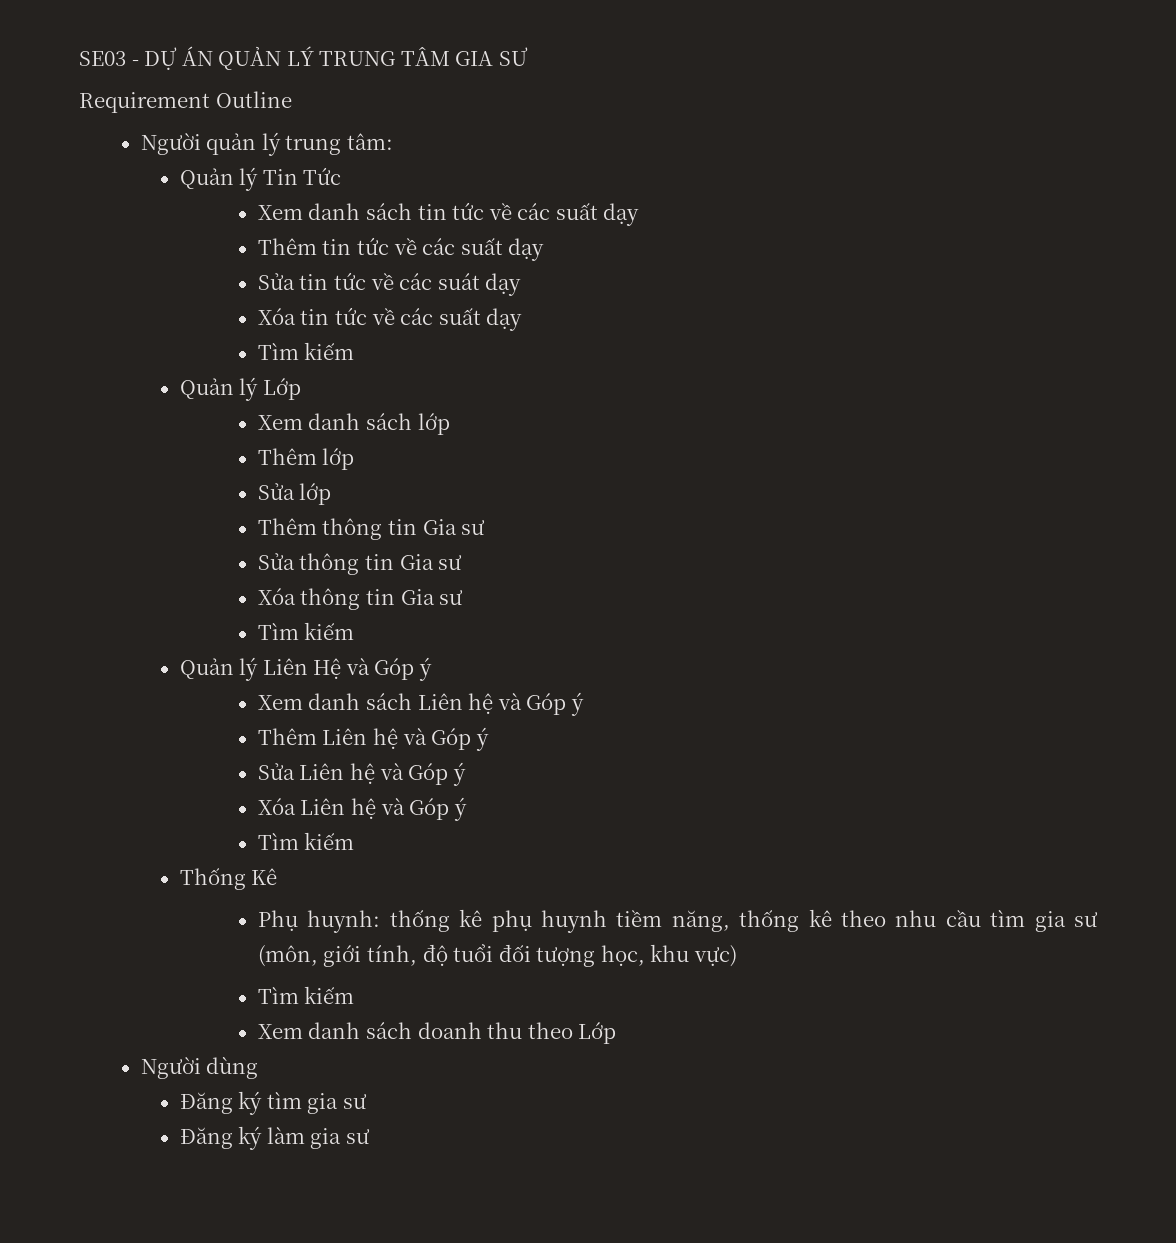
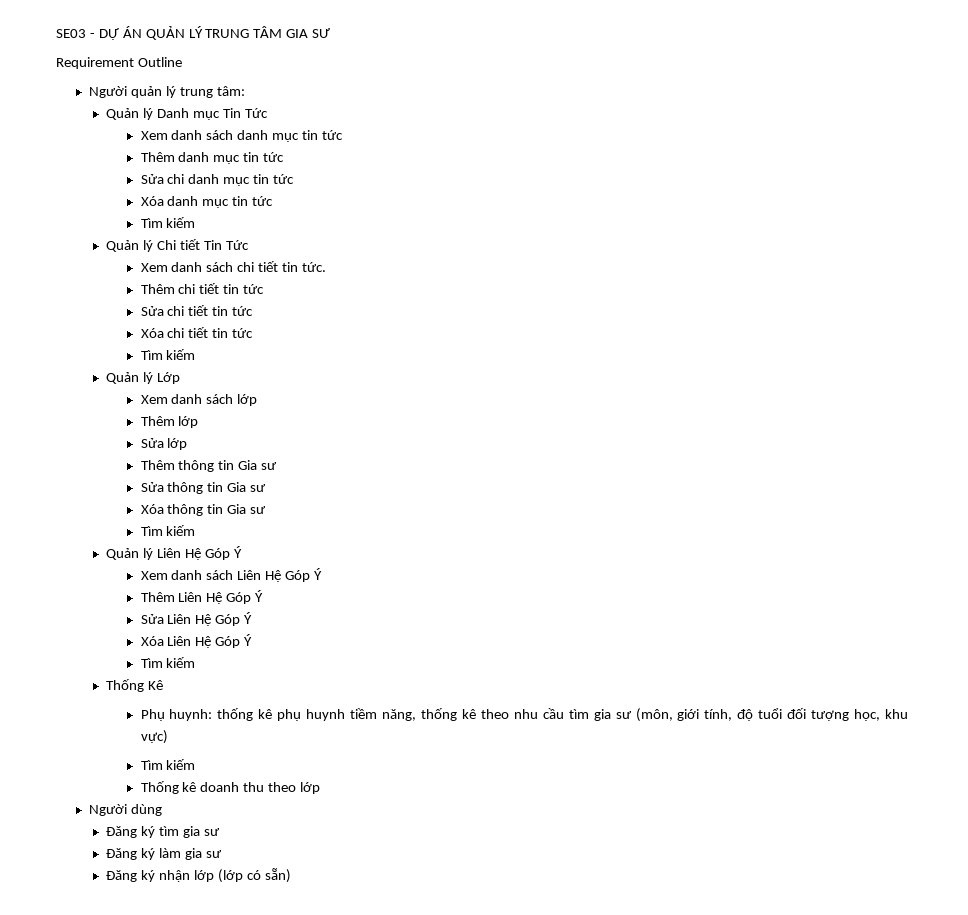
[262,167,342,185] [257,202,640,226] [257,237,545,261] [257,272,522,296] [257,307,523,331] Tin Tức // Xem danh sách tin tức về các suất dạy // Thêm tin tức về các suất dạy // Sửa tin tức về các suát dạy // Xóa tin tức về các suất dạy -> [157,108,268,120] [140,130,343,142] [140,152,285,164] [140,174,295,186] [140,196,274,208] [140,217,196,228] [106,239,249,252] [140,261,326,272] [140,283,265,294] [140,305,254,316] [140,327,254,338] Danh mục Tin Tức // Xem danh sách danh mục tin tức // Thêm danh mục tin tức // Sửa chi danh mục tin tức // Xóa danh mục tin tức // Tìm kiếm // Quản lý Chi tiết Tin Tức // Xem danh sách chi tiết tin tức. // Thêm chi tiết tin tức // Sửa chi tiết tin tức // Xóa chi tiết tin tức
[345,657,432,681] và Góp ý -> [204,546,242,560] Góp Ý
[468,692,584,716] [257,727,489,751] [257,762,466,786] [257,797,467,821] hệ và Góp ý // Thêm Liên hệ và Góp ý // Sửa Liên hệ và Góp ý // Xóa Liên hệ và Góp ý -> [265,568,322,582] [140,590,264,604] [140,612,253,626] [140,634,253,648] Hệ Góp Ý // Thêm Liên Hệ Góp Ý // Sửa Liên Hệ Góp Ý // Xóa Liên Hệ Góp Ý
[257,1022,413,1039] Xem danh sách -> [140,781,197,794] Thống kê
[578,1022,617,1044] Lớp -> [300,782,321,794] lớp
(370, 1136) none -> [106,868,291,883] // Đăng ký nhận lớp (lớp có sẵn)

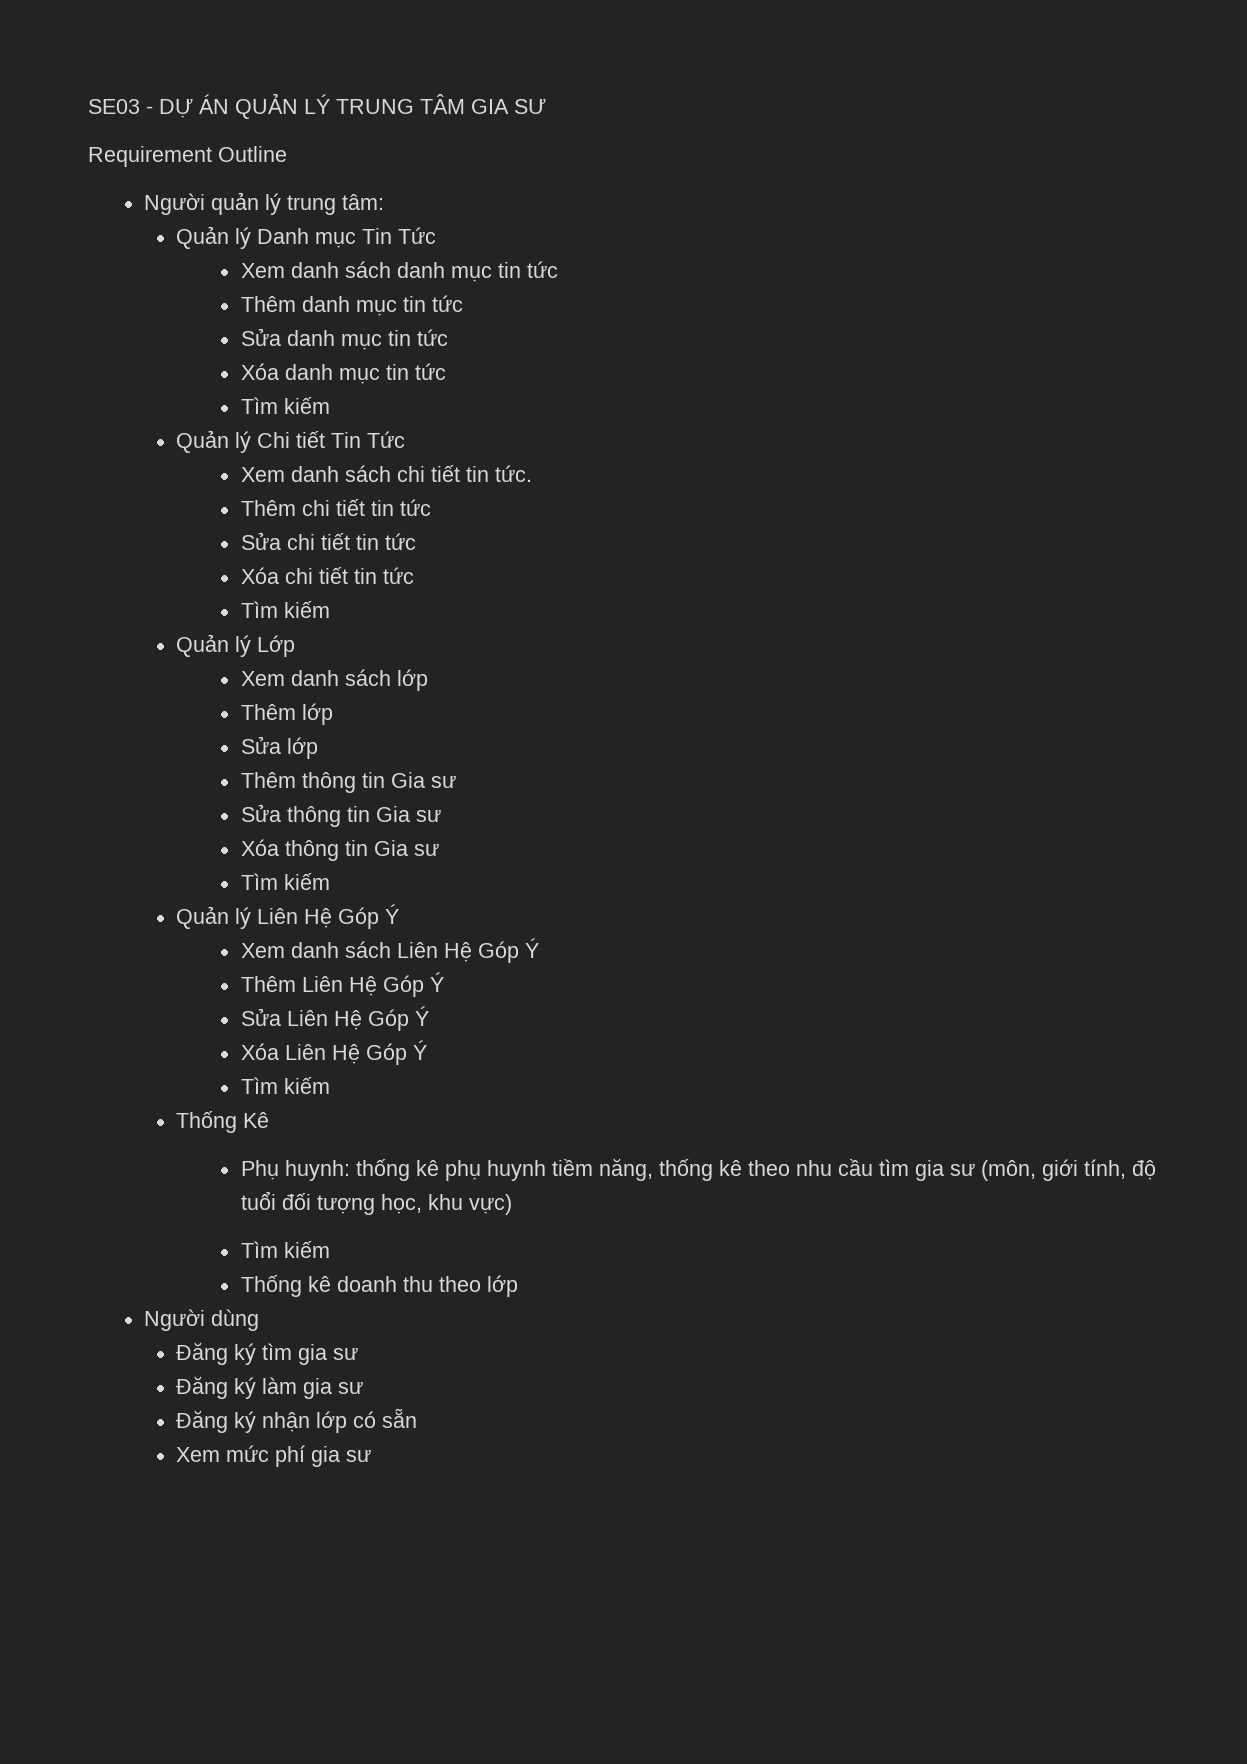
[167,174,185,184] chi -> (281, 337) none
[217,868,291,883] (lớp có sẵn) -> [353,1408,418,1428] [176,1445,372,1467] có sẵn // Xem mức phí gia sư

